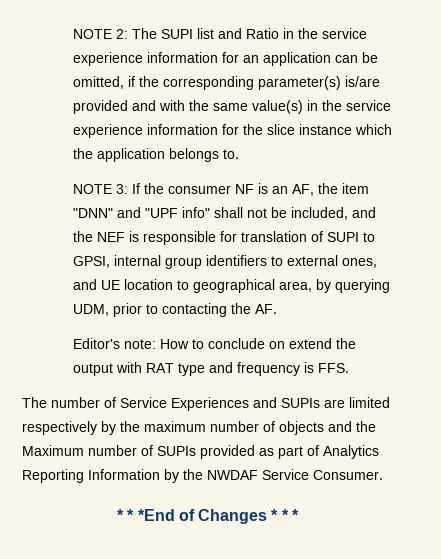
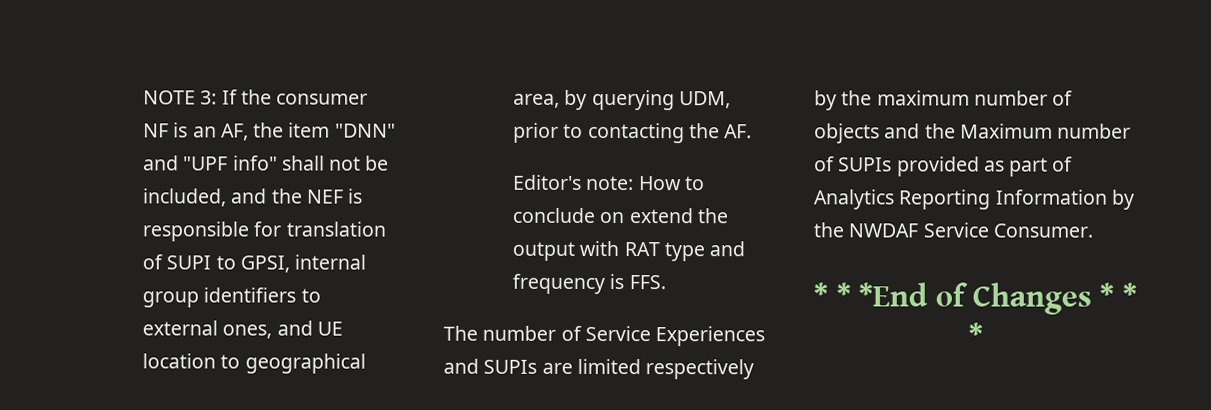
[72,28,367,39] [72,52,378,66] [72,76,380,90] [72,100,391,114] [72,124,392,138] [72,148,239,162] [72,184,112,194] NOTE 2: The SUPI list and Ratio in the service experience information for an application can be omitted, if the corresponding parameter(s) is/are provided and with the same value(s) in the service experience information for the slice instance which the application belongs to. // NOTE -> [142,90,196,105] NOTE

